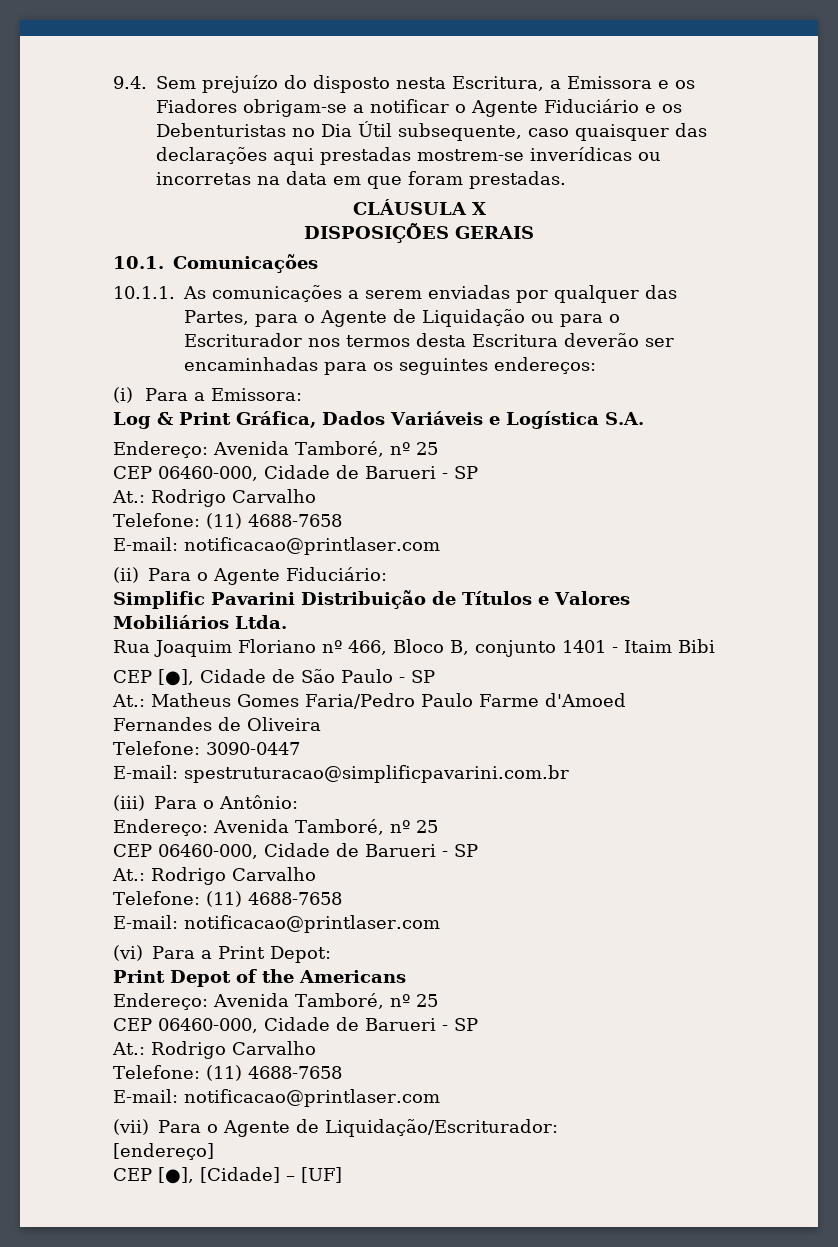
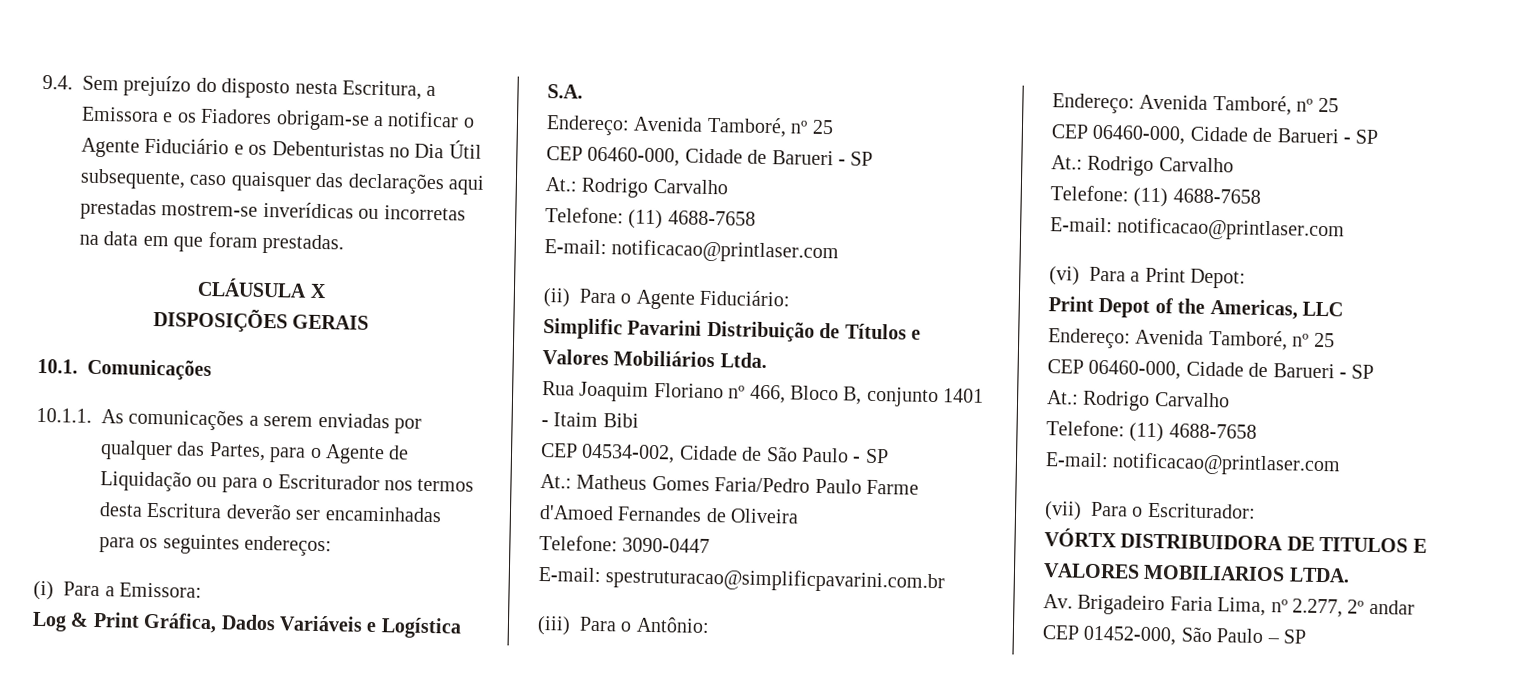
[158,669,194,686] [●], -> [581,443,676,464] 04534-002,
[299,970,406,983] Americans -> [1209,298,1343,320] Americas, LLC
[222,1119,558,1137] [113,1143,214,1160] [113,1167,342,1184] Agente de Liquidação/Escriturador: // [endereço] // CEP [●], [Cidade] – [UF] -> [1146,502,1256,519] [1044,528,1427,553] [1043,563,1350,583] [1043,594,1415,618] [1042,625,1306,646] Escriturador: // VÓRTX DISTRIBUIDORA DE TITULOS E VALORES MOBILIARIOS LTDA. // Av. Brigadeiro Faria Lima, nº 2.277, 2º andar // CEP 01452-000, São Paulo – SP

